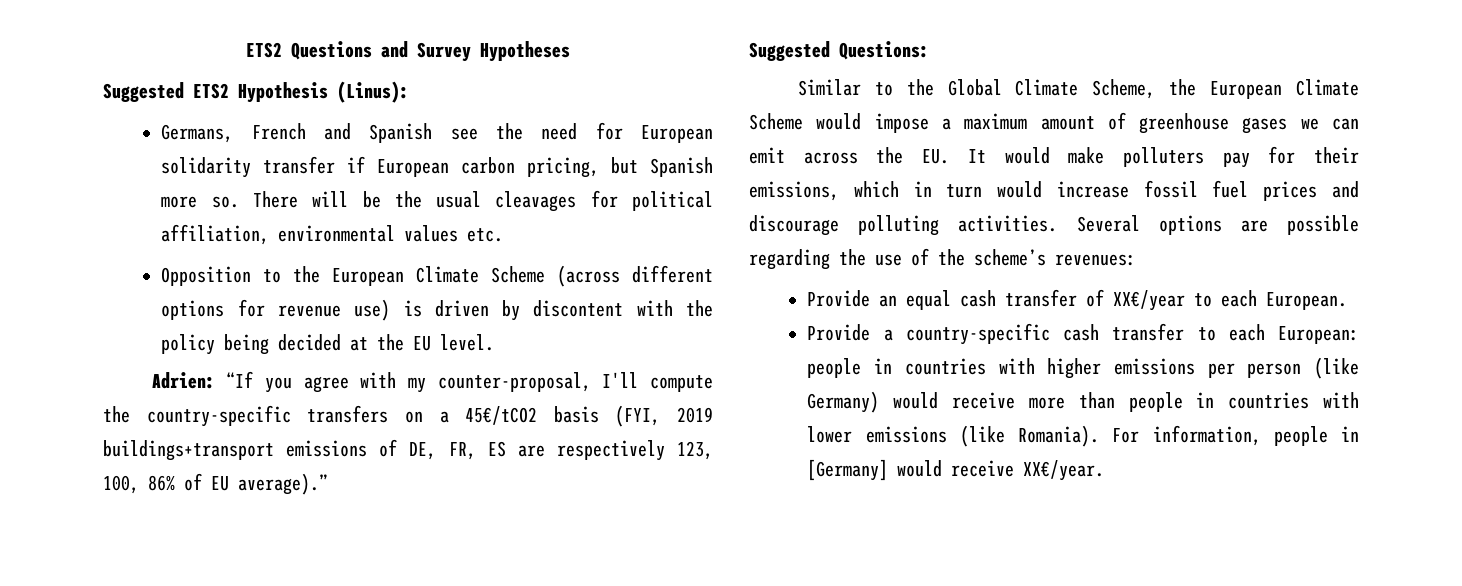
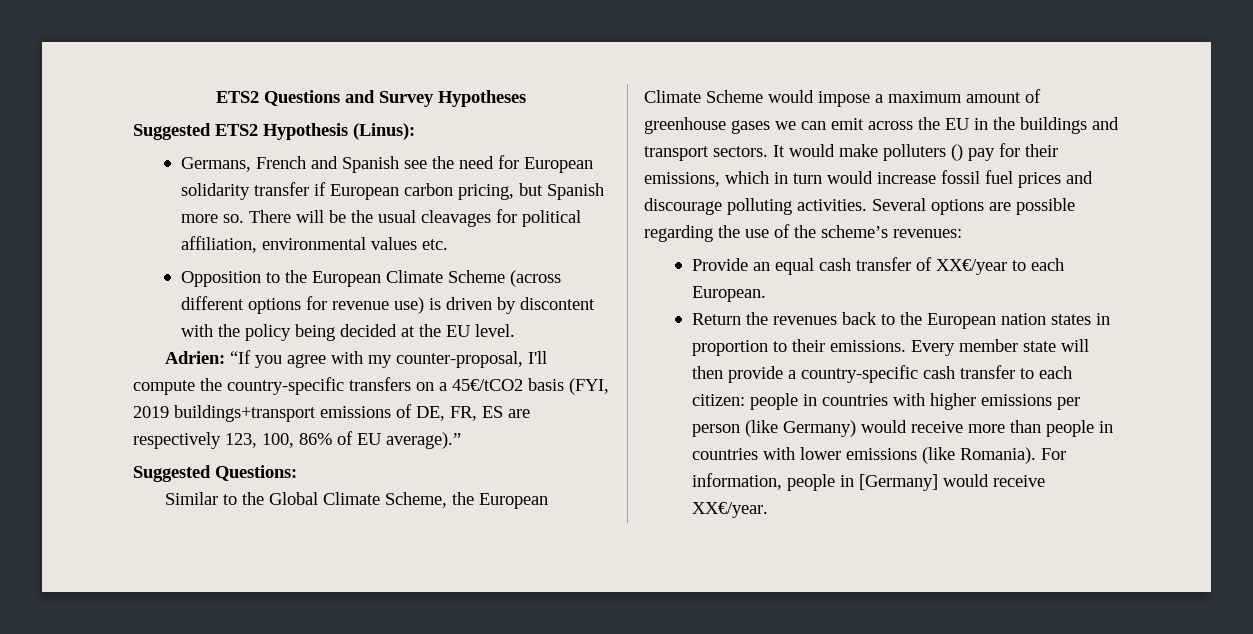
[922,149,950,164] EU. -> [945,117,1119,134] [644,146,768,161] EU in the buildings and transport sectors.
(1204, 157) none -> [951,144,963,161] ()
[807,324,871,341] Provide -> [692,312,1111,329] [692,339,1090,356] [692,366,784,383] Return the revenues back to the European nation states in proportion to their emissions. Every member state will then provide
[1278,326,1359,344] European: -> [692,394,746,406] citizen:

